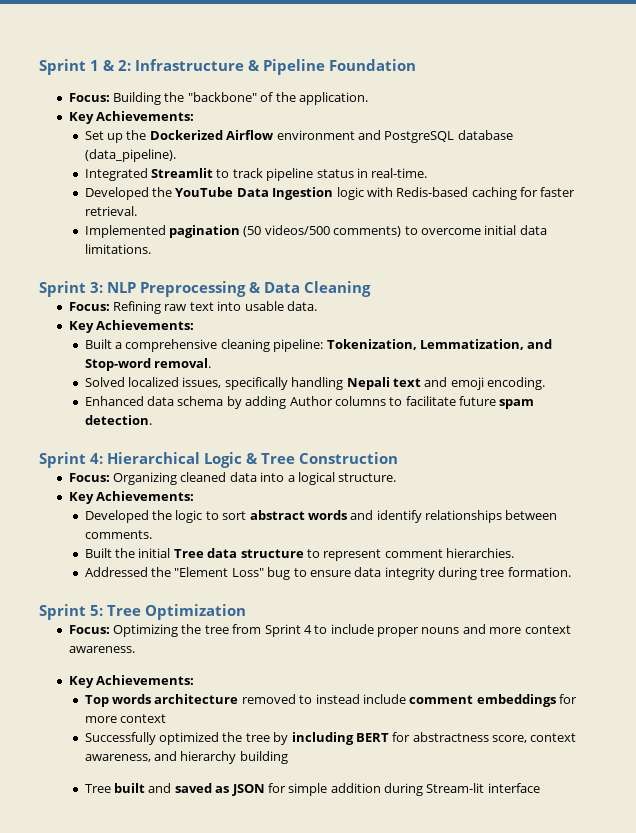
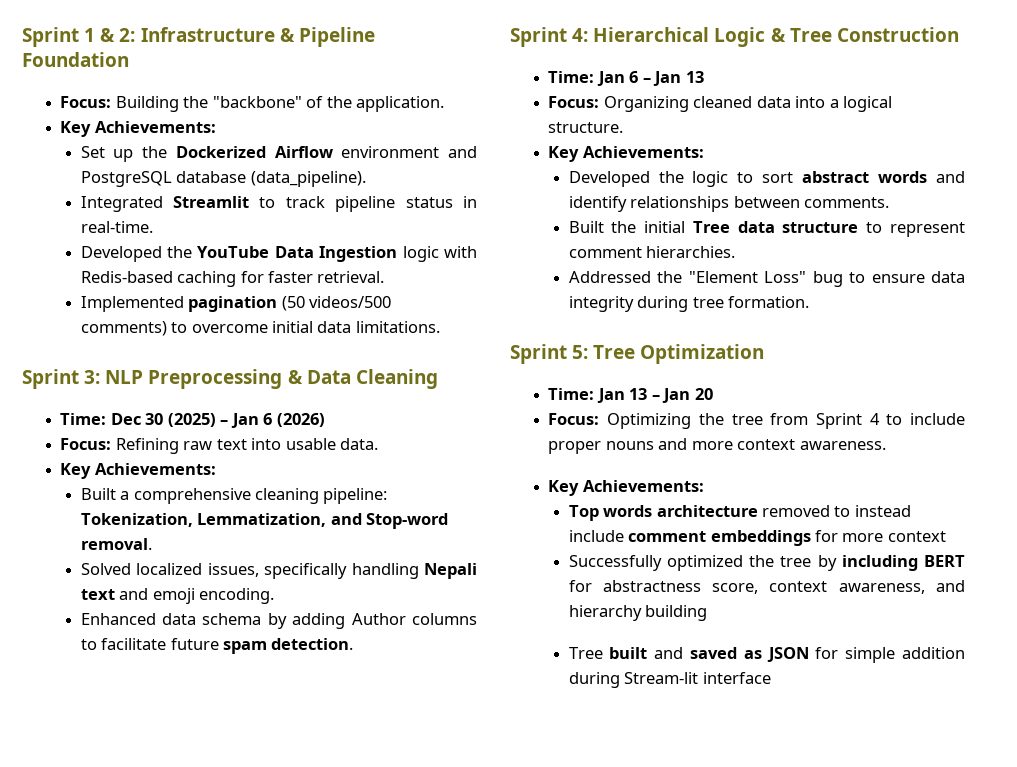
(371, 289) none -> [60,413,325,428] // Time: Dec 30 (2025) – Jan 6 (2026)
(398, 458) none -> [548,71,704,86] // Time: Jan 6 – Jan 13
(246, 612) none -> [548,388,713,403] // Time: Jan 13 – Jan 20

